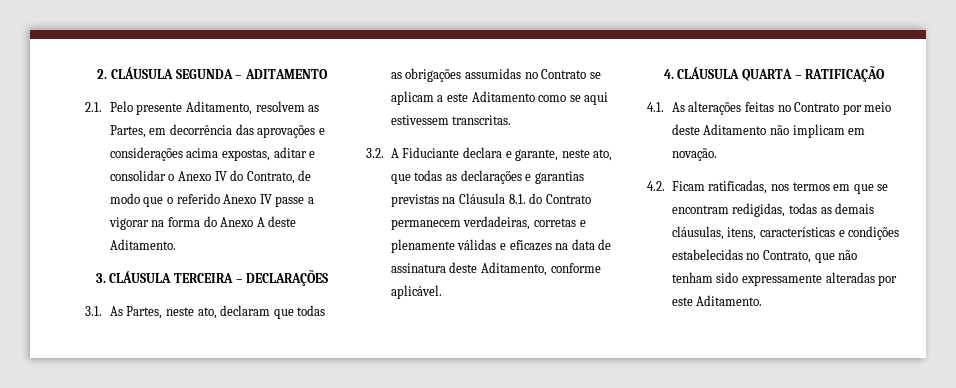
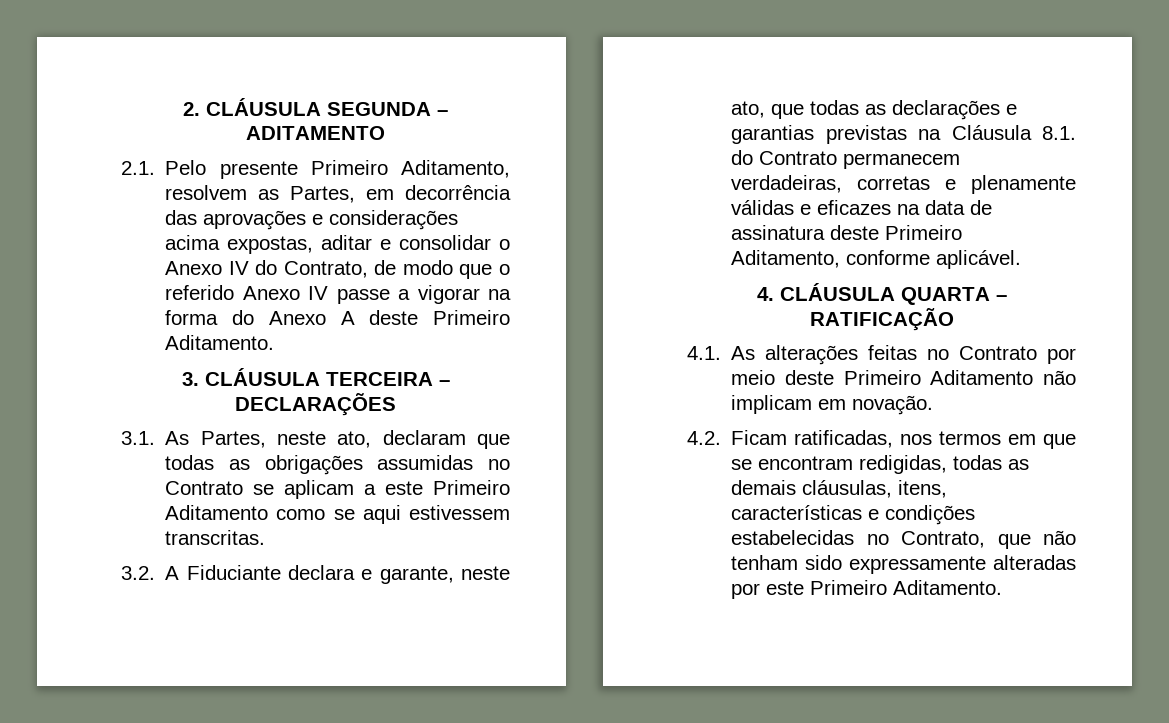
(183, 109) none -> [310,160,388,175] Primeiro
(297, 221) none -> [433,310,510,325] Primeiro
(468, 97) none -> [432,480,510,495] Primeiro
(478, 267) none -> [885,225,963,240] Primeiro
(700, 129) none -> [843,370,921,385] Primeiro
(693, 301) none -> [810,580,888,595] Primeiro

